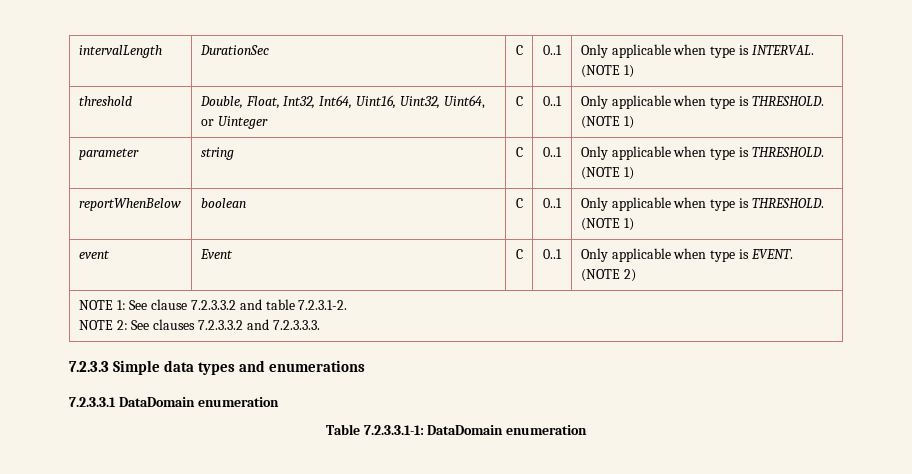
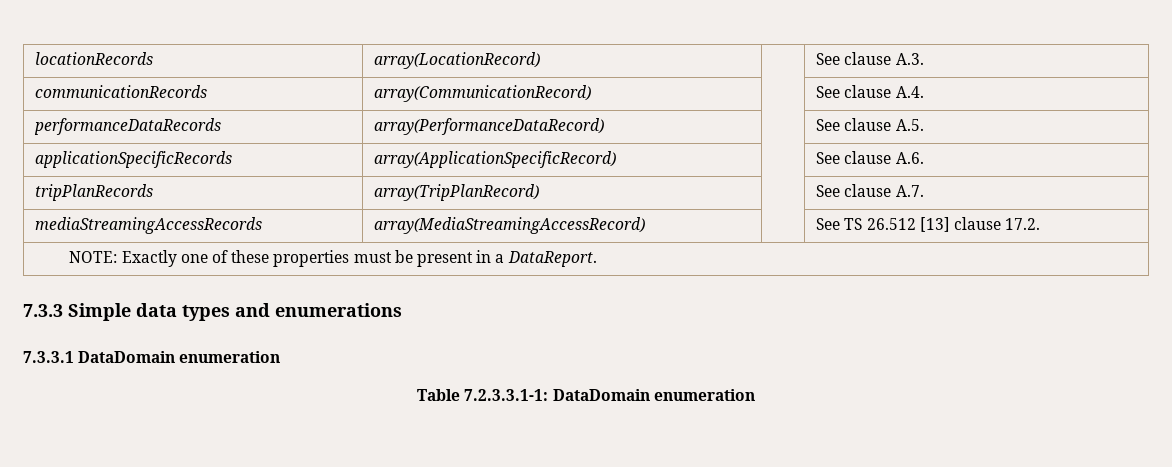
[78,45,162,58] [199,45,269,55] [515,45,523,55] [543,45,562,55] [580,44,814,58] [580,65,634,78] [78,96,132,106] [199,95,485,109] [200,116,268,129] [515,96,523,106] [543,96,562,106] [580,95,824,109] [580,116,634,129] [78,148,139,160] [200,147,234,160] [515,147,523,157] [543,147,562,157] [580,146,824,160] [580,167,634,180] [78,198,181,211] [200,198,246,208] [515,198,523,208] [543,198,562,208] [580,197,824,211] [580,218,634,231] [78,250,110,259] [199,249,233,259] [515,249,523,259] [543,249,562,259] [580,248,793,262] [580,269,636,282] [78,299,348,310] [78,319,320,330] [69,361,109,372] intervalLength | DurationSec | C | 0..1 | Only applicable when type is INTERVAL. (NOTE 1) // threshold | Double, Float, Int32, Int64, Uint16, Uint32, Uint64, or Uinteger | C | 0..1 | Only applicable when type is THRESHOLD. (NOTE 1) // parameter | string | C | 0..1 | Only applicable when type is THRESHOLD. (NOTE 1) // reportWhenBelow | boolean | C | 0..1 | Only applicable when type is THRESHOLD. (NOTE 1) // event | Event | C | 0..1 | Only applicable when type is EVENT. (NOTE 2) // NOTE 1: See clause 7.2.3.3.2 and table 7.2.3.1-2. // NOTE 2: See clauses 7.2.3.3.2 and 7.2.3.3.3. // 7.2.3.3 -> [35,52,154,65] [374,52,541,69] [816,52,924,65] [35,85,208,98] [374,85,592,102] [816,85,924,98] [34,118,222,135] [374,118,605,135] [816,118,924,131] [35,151,233,168] [374,151,617,168] [816,151,924,164] [35,184,154,201] [374,184,540,201] [816,184,924,197] [35,217,263,234] [374,217,646,234] [816,217,1041,232] [69,250,597,267] [23,304,63,317] locationRecords | array(LocationRecord) | | See clause A.3. // communicationRecords | array(CommunicationRecord) | | See clause A.4. // performanceDataRecords | array(PerformanceDataRecord) | | See clause A.5. // applicationSpecificRecords | array(ApplicationSpecificRecord) | | See clause A.6. // tripPlanRecords | array(TripPlanRecord) | | See clause A.7. // mediaStreamingAccessRecords | array(MediaStreamingAccessRecord) | | See TS 26.512 [13] clause 17.2. // NOTE: Exactly one of these properties must be present in a DataReport. // 7.3.3
[69,397,116,407] 7.2.3.3.1 -> [23,351,74,363] 7.3.3.1

